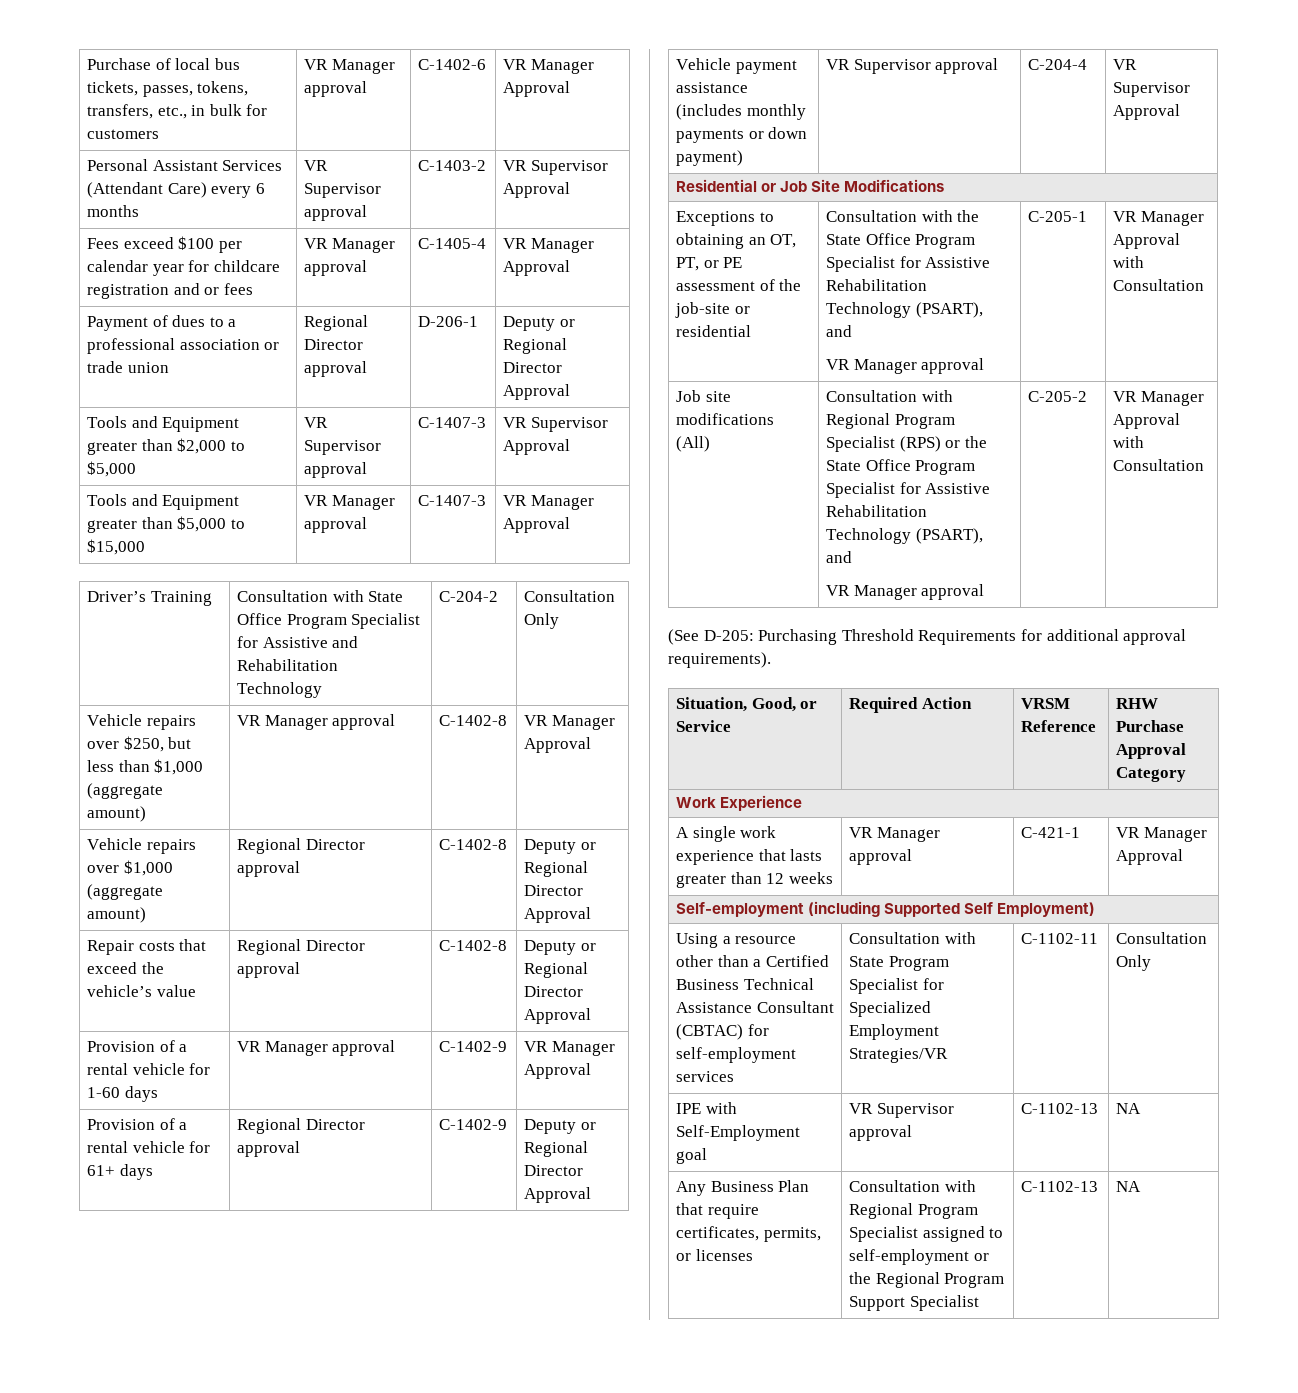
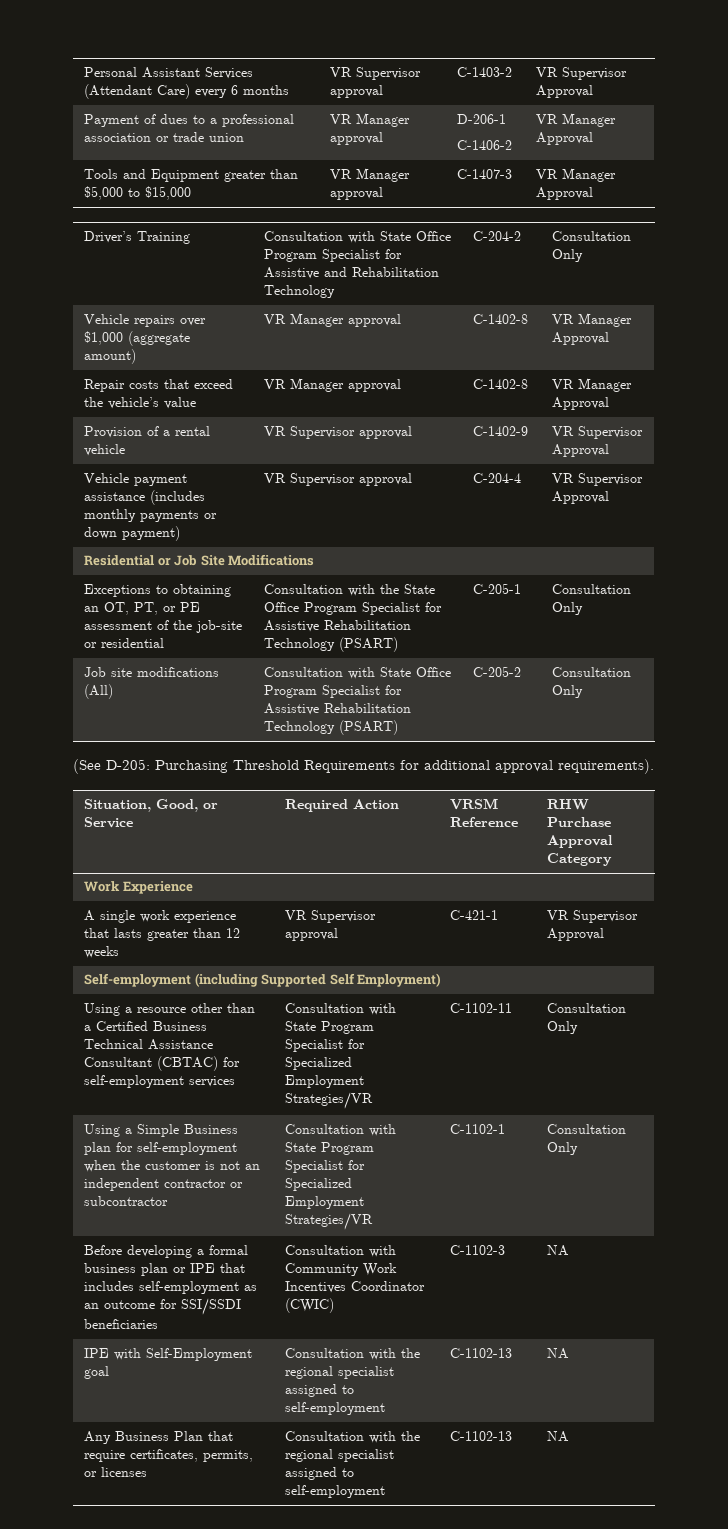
[87,58,240,70] [87,81,249,97] [87,104,268,119] [87,129,160,139] [304,59,395,74] [304,81,368,97] [418,59,487,70] [503,59,594,74] [503,81,571,97] Purchase of local bus tickets, passes, tokens, transfers, etc., in bulk for customers | VR Manager approval | C-1402-6 | VR Manager Approval // -> (84, 72) none
[87,236,242,253] [87,260,280,276] [87,283,253,299] [304,238,395,253] [304,260,368,276] [418,238,487,249] [503,238,594,253] [503,260,571,276] // Fees exceed $100 per calendar year for childcare registration and or fees | VR Manager approval | C-1405-4 | VR Manager Approval -> (594, 91) none
[304,315,369,331] [304,339,364,350] Regional Director -> [330,113,411,127] VR Manager
[503,316,575,331] [503,338,568,354] [503,362,563,373] [503,384,571,400] [87,416,240,432] [87,438,245,455] [87,461,137,477] [304,417,329,428] [304,440,382,455] [304,462,368,478] [418,417,487,428] [503,417,608,432] | Deputy or Regional Director Approval // Tools and Equipment greater than $2,000 to $5,000 | VR Supervisor approval | C-1407-3 | VR Supervisor -> [457,140,513,150] [536,113,617,127] // C-1406-2 | VR Manager
[123,736,192,752] [87,760,150,772] $250, but less than -> (207, 322) none
[87,838,196,854] [87,860,173,876] [87,884,164,900] [87,907,147,923] [237,838,365,854] [237,861,301,877] [439,839,508,850] [524,839,596,854] [524,861,589,877] [524,885,584,896] [524,907,592,923] // Vehicle repairs over $1,000 (aggregate amount) | Regional Director approval | C-1402-8 | Deputy or Regional Director Approval -> (610, 338) none
[237,939,365,955] [237,962,301,978] [439,940,508,951] [524,940,596,955] [524,962,589,978] [524,986,584,997] [524,1008,592,1024] [87,1040,188,1052] [87,1063,211,1075] [87,1086,158,1102] [237,1040,396,1056] [439,1041,508,1052] | Regional Director approval | C-1402-8 | Deputy or Regional Director Approval // Provision of a rental vehicle for 1-60 days | VR Manager approval | C-1402-9 -> [264,378,402,392] [473,379,529,389] | VR Manager approval | C-1402-8
[189,1141,211,1153] [87,1164,153,1180] [237,1118,365,1134] [237,1141,301,1157] [439,1119,508,1130] [524,1119,596,1134] [524,1141,589,1157] [524,1165,584,1176] for 61+ days | Regional Director approval | C-1402-9 | Deputy or Regional Director -> [264,426,413,439] [473,426,529,436] [552,426,644,439] | VR Supervisor approval | C-1402-9 | VR Supervisor
[915,302,983,318] [826,325,853,337] [826,358,985,374] [1028,211,1088,222] [1113,211,1204,226] [1113,233,1181,249] [1113,256,1145,268] [1113,279,1205,291] (PSART), and // VR Manager approval | C-205-1 | VR Manager Approval with Consultation -> [339,637,399,652] [473,583,522,594] [552,584,632,594] [552,602,584,615] (PSART) | C-205-1 | Consultation Only
[826,413,955,429] [826,436,987,452] [826,459,976,475] [826,482,991,498] [826,505,928,517] [826,528,983,544] [826,551,853,563] [826,584,985,600] [1028,391,1088,402] [1113,391,1204,406] [1113,413,1181,429] [1113,436,1145,448] [1113,459,1205,471] Regional Program Specialist (RPS) or the State Office Program Specialist for Assistive Rehabilitation Technology (PSART), and // VR Manager approval | C-205-2 | VR Manager Approval with Consultation -> [380,667,452,677] [264,685,403,698] [264,703,412,715] [264,720,399,735] [473,666,522,677] [552,667,632,677] [552,685,584,698] State Office Program Specialist for Assistive Rehabilitation Technology (PSART) | C-205-2 | Consultation Only
[876,827,940,842] Manager -> [311,910,377,923] Supervisor
[1143,827,1207,842] Manager -> [573,910,639,923] Supervisor
[676,1102,737,1114] [676,1125,801,1141] [676,1148,708,1164] [849,1103,954,1118] [849,1125,913,1141] IPE with Self-Employment goal | VR Supervisor approval -> [84,1124,239,1137] [84,1142,238,1155] [84,1160,261,1172] [84,1178,244,1191] [84,1196,169,1206] [285,1124,397,1136] [285,1142,375,1155] [285,1160,366,1173] [285,1178,353,1191] [285,1196,365,1209] [285,1213,374,1230] [450,1124,506,1134] [547,1124,627,1134] [547,1142,579,1155] [84,1245,249,1258] [84,1263,246,1276] [84,1281,258,1294] [84,1298,242,1315] [84,1319,159,1329] [285,1245,397,1257] [285,1263,398,1276] [285,1281,426,1293] [285,1298,335,1313] [450,1245,506,1255] [547,1245,570,1256] [84,1348,253,1361] [84,1366,110,1379] [285,1348,421,1360] [285,1366,395,1379] [285,1384,355,1397] [285,1402,386,1415] Using a Simple Business plan for self-employment when the customer is not an independent contractor or subcontractor | Consultation with State Program Specialist for Specialized Employment Strategies/VR | C-1102-1 | Consultation Only // Before developing a formal business plan or IPE that includes self-employment as an outcome for SSI/SSDI beneficiaries | Consultation with Community Work Incentives Coordinator (CWIC) | C-1102-3 | NA // IPE with Self-Employment goal | Consultation with the regional specialist assigned to self-employment
[849,1203,978,1219] [849,1226,1004,1242] [849,1249,989,1265] [849,1272,1005,1288] [849,1295,979,1311] Regional Program Specialist assigned to self-employment or the Regional Program Support Specialist -> [401,1431,421,1441] [285,1449,395,1462] [285,1467,355,1480] [285,1485,386,1498] the regional specialist assigned to self-employment

